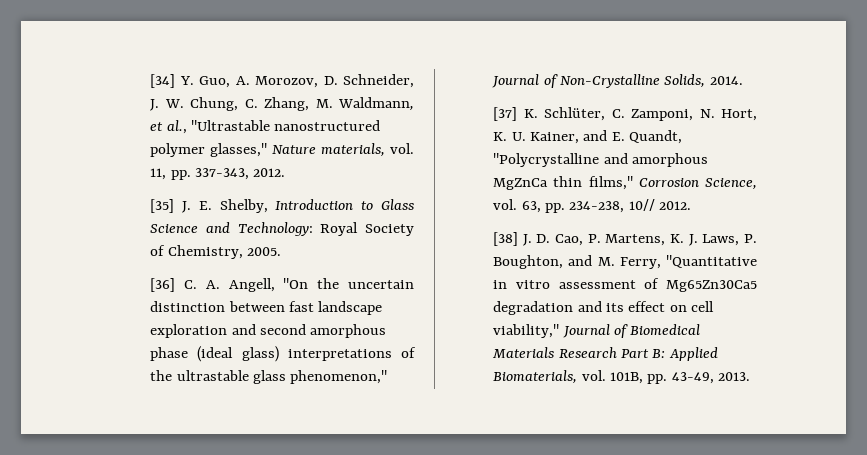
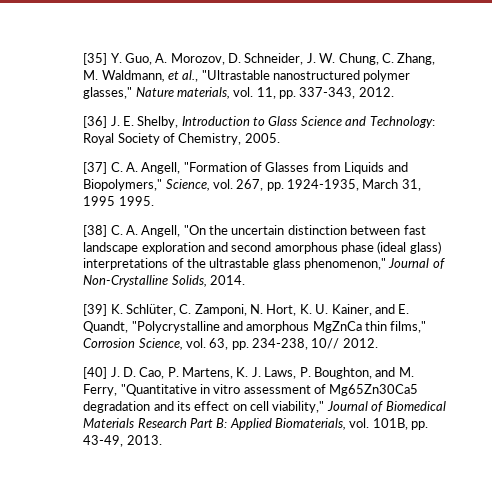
[150,74,176,88] [34] -> [83,53,108,65] [35]
[150,199,175,213] [35] -> [83,116,108,128] [36]
[150,278,176,292] [36] -> [83,162,408,174] [83,179,421,191] [83,196,154,206] [83,225,108,237] [37] C. A. Angell, "Formation of Glasses from Liquids and Biopolymers," Science, vol. 267, pp. 1924-1935, March 31, 1995 1995. // [38]
[493,107,518,121] [37] -> [83,304,108,316] [39]
[493,232,519,246] [38] -> [83,367,108,379] [40]

